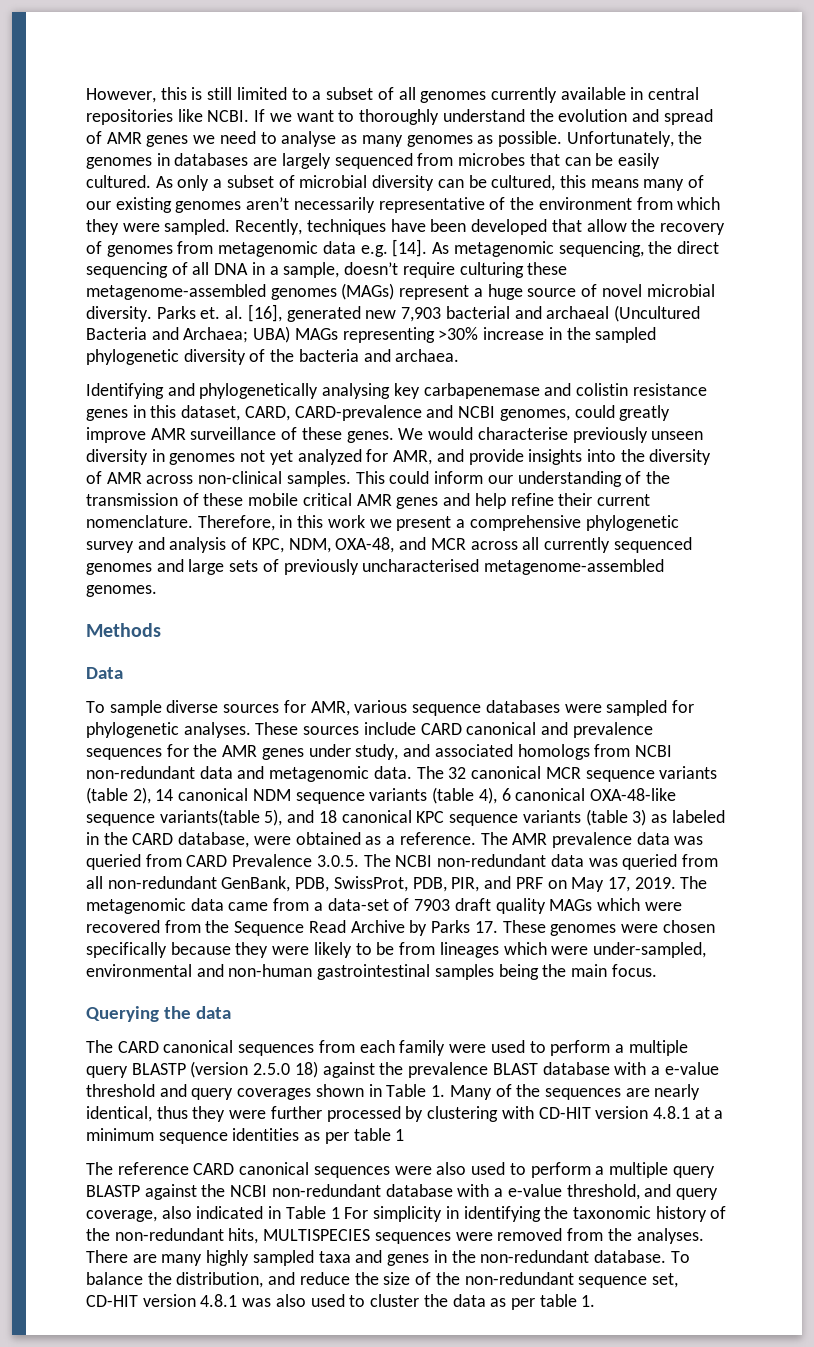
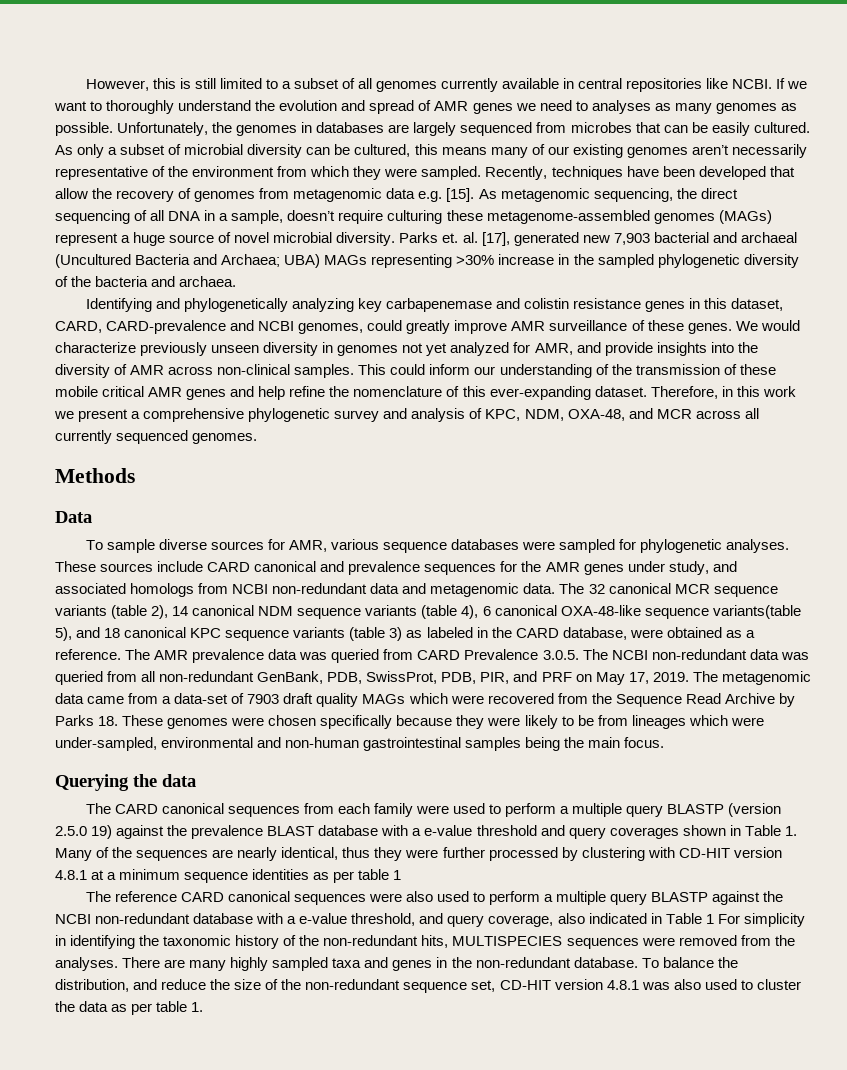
[281,131,337,147] analyse -> [591,100,651,114] analyses
[392,239,428,257] [14]. -> [446,188,475,202] [15].
[247,304,282,322] [16], -> [481,232,510,246] [17],
[322,383,391,399] analysing -> [291,298,354,312] analyzing
[477,427,568,440] characterise -> [55,342,136,353] characterize
[558,493,650,506] [86,515,193,528] their current nomenclature. -> [329,386,647,400] the nomenclature of this ever-expanding dataset.
[86,559,665,575] genomes and large sets of previously uncharacterised metagenome-assembled -> (189, 437) none
[474,921,498,933] 17. -> [98,716,119,726] 18.
[294,1061,318,1078] 18) -> [91,825,113,839] 19)

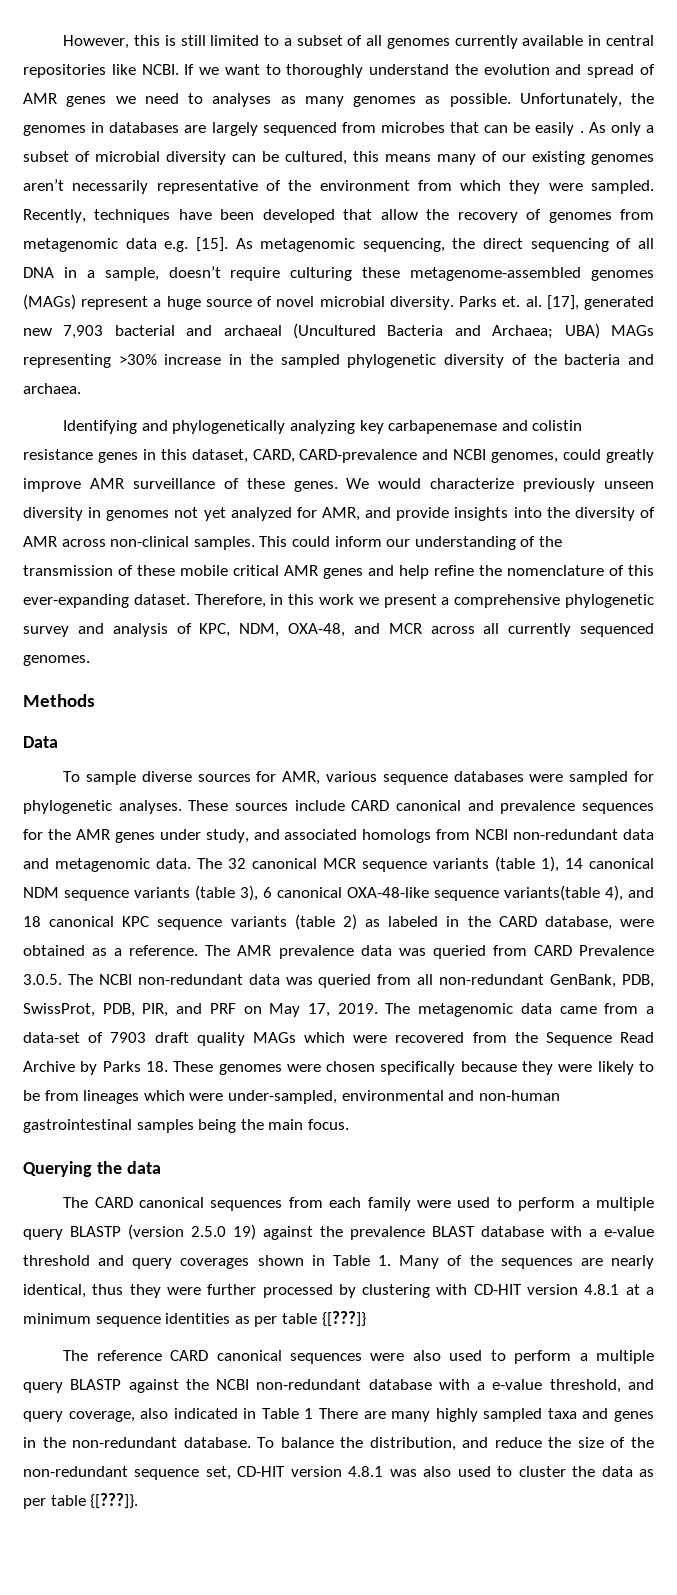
[753,122,810,133] cultured. -> [579,131,584,133] .
[151,605,169,619] 2), -> [541,856,559,872] 1),
[461,605,479,619] 4), -> [240,885,258,901] 3),
[55,627,72,641] 5), -> [605,885,623,901] 4),
[389,627,403,641] 3) -> [342,914,357,930] 2)
[393,870,402,880] 1 -> [321,1311,366,1327] {[???]}
[717,913,805,927] [55,935,795,949] [55,957,118,971] For simplicity in identifying the taxonomic history of the non-redundant hits, MULTISPECIES sequences were removed from the analyses. -> (314, 1413) none
[191,1002,204,1012] 1. -> [90,1493,139,1509] {[???]}.

